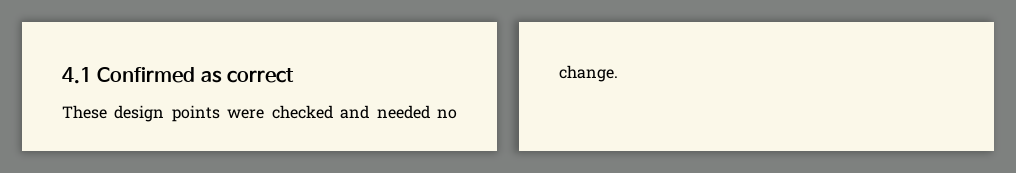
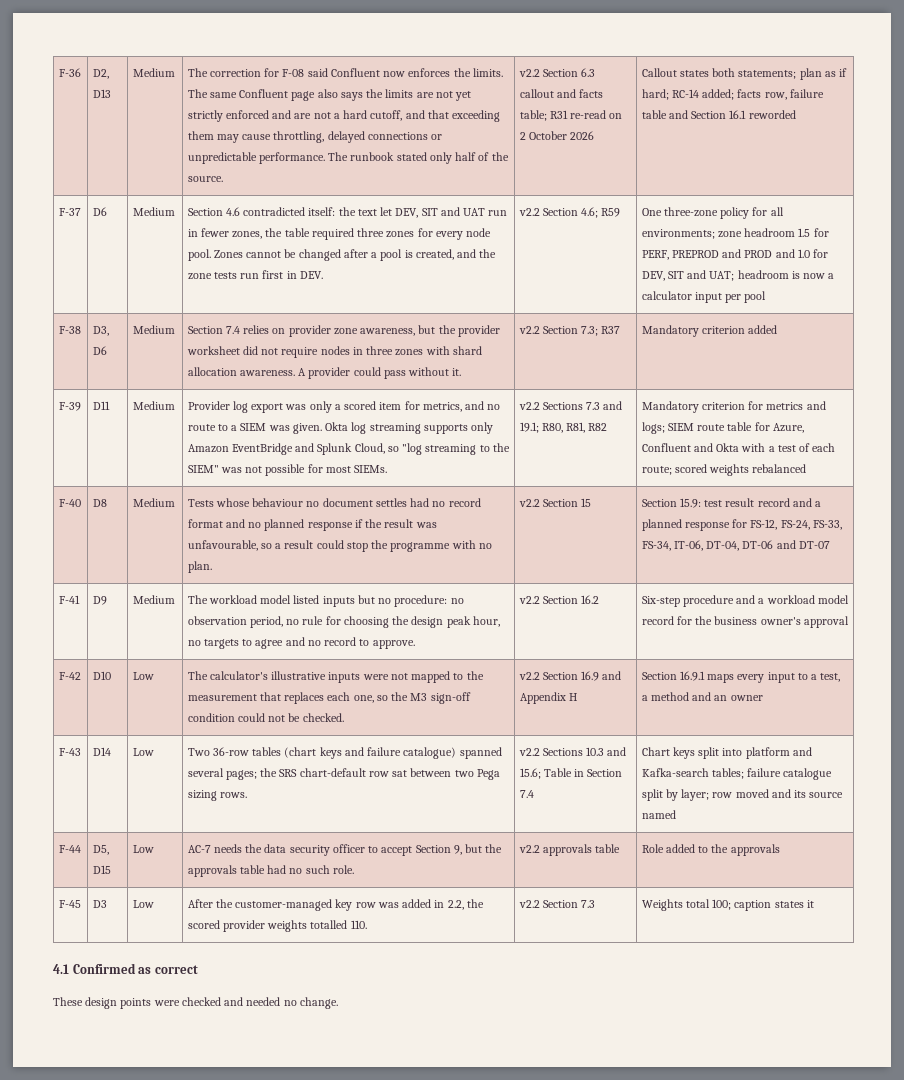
(62, 75) none -> [58,68,81,77] [92,69,109,79] [92,89,111,98] [132,68,175,77] [187,68,503,77] [187,89,472,101] [187,110,501,122] [187,131,443,143] [187,152,509,164] [187,176,223,182] [518,68,596,77] [519,89,604,98] [519,110,623,121] [519,131,595,140] [641,68,848,80] [641,89,824,100] [641,110,796,119] [58,208,81,216] [92,207,107,216] [132,207,175,216] [187,207,508,218] [187,228,492,240] [187,249,497,261] [187,270,323,280] [518,207,621,218] [641,207,784,219] [641,228,829,239] [641,249,829,260] [641,270,835,281] [641,291,767,303] [58,326,81,334] [92,326,109,336] [92,346,107,355] [132,325,175,334] [187,325,500,337] [186,346,482,358] [187,367,462,379] [518,326,621,336] [641,325,778,337] [58,402,81,411] [92,401,110,410] [132,401,175,410] [187,401,501,413] [187,422,494,434] [187,443,510,455] [187,464,388,476] [518,401,623,410] [519,422,608,433] [641,401,826,413] [641,422,804,434] [641,443,836,452] [641,464,807,476] [58,499,81,507] [92,499,107,507] [132,498,175,507] [187,498,481,507] [187,519,437,531] [187,540,492,552] [187,561,212,573] [518,498,592,507] [641,498,822,508] [641,519,842,531] [641,540,830,551] [58,595,80,604] [92,596,107,605] [132,595,175,604] [187,595,464,607] [187,616,500,628] [187,637,415,649] [518,595,600,604] [641,595,849,607] [641,616,849,628] [58,672,81,680] [92,671,111,680] [132,672,154,680] [187,671,484,683] [187,692,471,704] [187,713,344,722] [518,671,622,681] [519,692,578,704] [641,671,841,683] [641,692,763,701] [58,748,81,756] [92,747,111,756] [132,748,154,756] [187,747,502,759] [187,768,500,780] [187,790,248,801] [518,747,627,756] [519,768,623,779] [519,790,534,798] [641,747,812,759] [641,768,833,780] [641,789,844,801] [641,810,676,819] [58,845,81,853] [92,845,109,855] [92,865,111,874] [132,845,154,853] [187,844,503,856] [187,865,354,877] [518,844,621,856] [641,844,780,856] [58,900,81,908] [92,900,107,908] [132,900,154,908] [187,899,484,911] [187,920,367,932] [518,900,596,908] [641,899,814,911] F-36 | D2, D13 | Medium | The correction for F-08 said Confluent now enforces the limits. The same Confluent page also says the limits are not yet strictly enforced and are not a hard cutoff, and that exceeding them may cause throttling, delayed connections or unpredictable performance. The runbook stated only half of the source. | v2.2 Section 6.3 callout and facts table; R31 re-read on 2 October 2026 | Callout states both statements; plan as if hard; RC-14 added; facts row, failure table and Section 16.1 reworded // F-37 | D6 | Medium | Section 4.6 contradicted itself: the text let DEV, SIT and UAT run in fewer zones, the table required three zones for every node pool. Zones cannot be changed after a pool is created, and the zone tests run first in DEV. | v2.2 Section 4.6; R59 | One three-zone policy for all environments; zone headroom 1.5 for PERF, PREPROD and PROD and 1.0 for DEV, SIT and UAT; headroom is now a calculator input per pool // F-38 | D3, D6 | Medium | Section 7.4 relies on provider zone awareness, but the provider worksheet did not require nodes in three zones with shard allocation awareness. A provider could pass without it. | v2.2 Section 7.3; R37 | Mandatory criterion added // F-39 | D11 | Medium | Provider log export was only a scored item for metrics, and no route to a SIEM was given. Okta log streaming supports only Amazon EventBridge and Splunk Cloud, so "log streaming to the SIEM" was not possible for most SIEMs. | v2.2 Sections 7.3 and 19.1; R80, R81, R82 | Mandatory criterion for metrics and logs; SIEM route table for Azure, Confluent and Okta with a test of each route; scored weights rebalanced // F-40 | D8 | Medium | Tests whose behaviour no document settles had no record format and no planned response if the result was unfavourable, so a result could stop the programme with no plan. | v2.2 Section 15 | Section 15.9: test result record and a planned response for FS-12, FS-24, FS-33, FS-34, IT-06, DT-04, DT-06 and DT-07 // F-41 | D9 | Medium | The workload model listed inputs but no procedure: no observation period, no rule for choosing the design peak hour, no targets to agree and no record to approve. | v2.2 Section 16.2 | Six-step procedure and a workload model record for the business owner's approval // F-42 | D10 | Low | The calculator's illustrative inputs were not mapped to the measurement that replaces each one, so the M3 sign-off condition could not be checked. | v2.2 Section 16.9 and Appendix H | Section 16.9.1 maps every input to a test, a method and an owner // F-43 | D14 | Low | Two 36-row tables (chart keys and failure catalogue) spanned several pages; the SRS chart-default row sat between two Pega sizing rows. | v2.2 Sections 10.3 and 15.6; Table in Section 7.4 | Chart keys split into platform and Kafka-search tables; failure catalogue split by layer; row moved and its source named // F-44 | D5, D15 | Low | AC-7 needs the data security officer to accept Section 9, but the approvals table had no such role. | v2.2 approvals table | Role added to the approvals // F-45 | D3 | Low | After the customer-managed key row was added in 2.2, the scored provider weights totalled 110. | v2.2 Section 7.3 | Weights total 100; caption states it //

